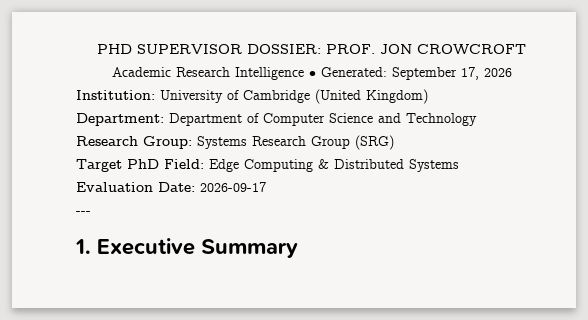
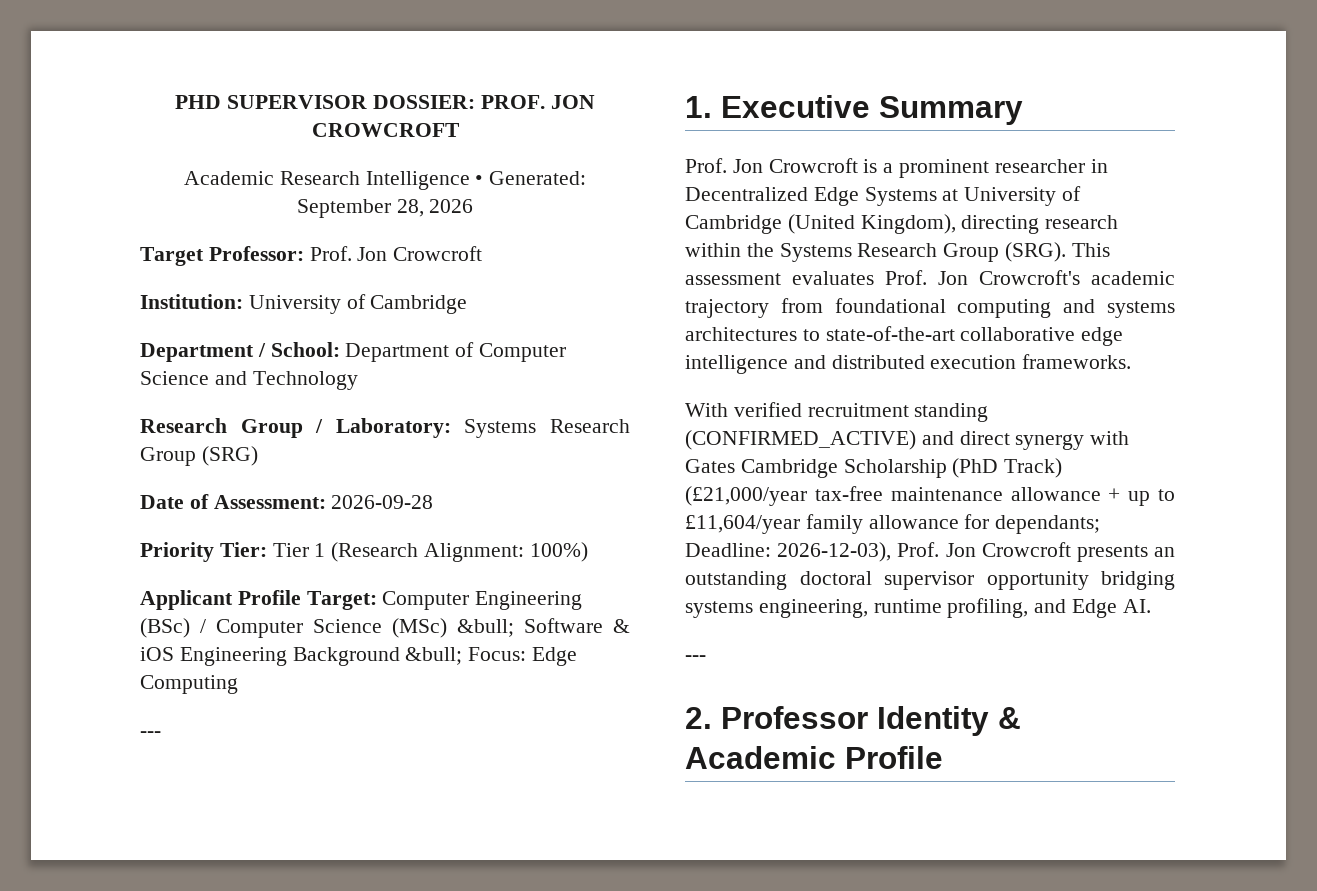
[460,67,479,80] 17, -> [396,199,424,217] 28,
(512, 72) none -> [140,246,483,266] // Target Professor: Prof. Jon Crowcroft
[315,89,428,104] [76,113,164,126] (United Kingdom) // Department: -> [140,342,340,362] // Department / School:
[143,136,192,149] Group: -> [240,418,451,438] Group / Laboratory:
[76,159,459,172] [76,182,266,192] [76,211,91,215] [75,238,298,258] Target PhD Field: Edge Computing & Distributed Systems // Evaluation Date: 2026-09-17 // --- // 1. Executive Summary -> [140,494,434,509] [140,542,588,562] [140,590,583,610] [140,618,630,638] [140,647,578,666] [140,675,238,694] [140,731,161,737] [685,95,1023,125] [685,158,1108,178] [685,186,1082,206] [685,214,1119,234] [685,242,1110,262] [685,270,1175,285] [685,298,1175,318] [685,326,1124,346] [685,354,1132,374] [685,402,989,422] [685,430,1130,450] [685,458,1063,478] [685,486,1175,506] [685,514,1101,534] [685,542,1175,562] [685,571,1175,590] [685,598,1151,618] [685,655,706,661] [685,706,1021,736] [685,746,943,769] Date of Assessment: 2026-09-28 // Priority Tier: Tier 1 (Research Alignment: 100%) // Applicant Profile Target: Computer Engineering (BSc) / Computer Science (MSc) &bull; Software & iOS Engineering Background &bull; Focus: Edge Computing // --- // 1. Executive Summary // Prof. Jon Crowcroft is a prominent researcher in Decentralized Edge Systems at University of Cambridge (United Kingdom), directing research within the Systems Research Group (SRG). This assessment evaluates Prof. Jon Crowcroft's academic trajectory from foundational computing and systems architectures to state-of-the-art collaborative edge intelligence and distributed execution frameworks. // With verified recruitment standing (CONFIRMED_ACTIVE) and direct synergy with Gates Cambridge Scholarship (PhD Track) (£21,000/year tax-free maintenance allowance + up to £11,604/year family allowance for dependants; Deadline: 2026-12-03), Prof. Jon Crowcroft presents an outstanding doctoral supervisor opportunity bridging systems engineering, runtime profiling, and Edge AI. // --- // 2. Professor Identity & Academic Profile

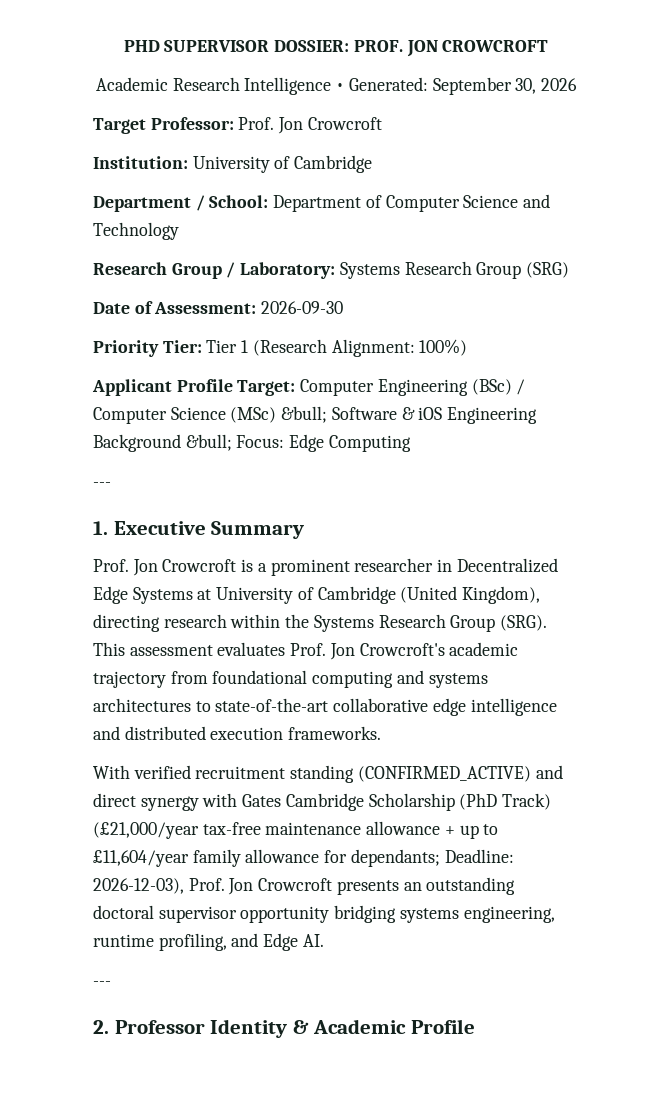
[396,199,424,217] 28, -> [515,78,537,94] 30,
[331,495,434,509] 2026-09-28 -> [261,301,344,314] 2026-09-30

